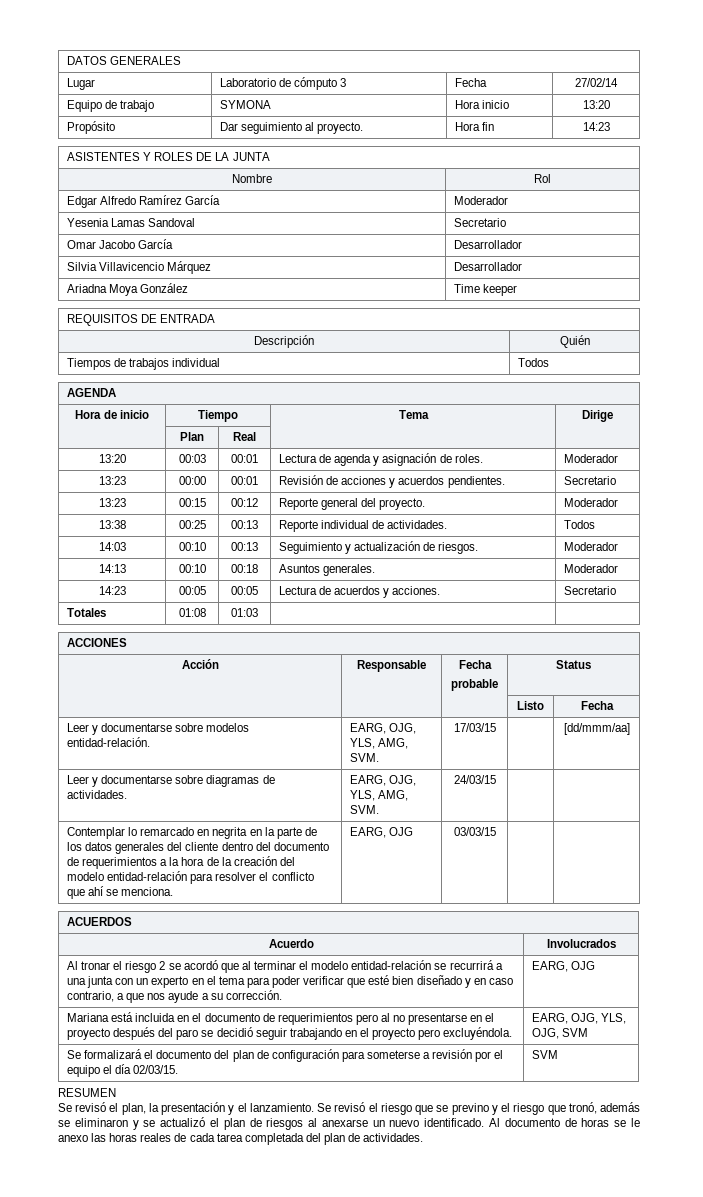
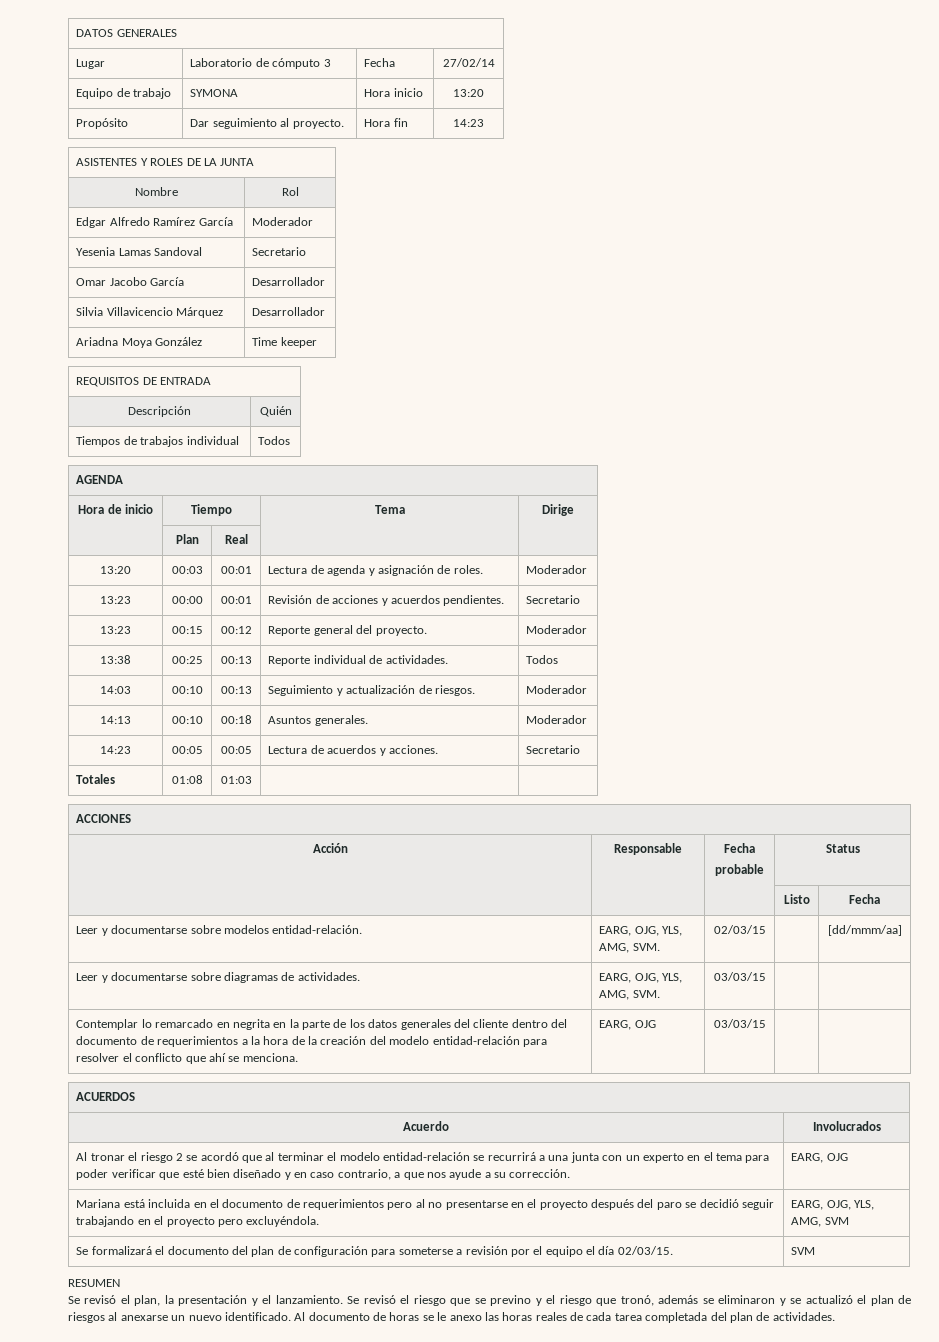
[453,723,496,732] 17/03/15 -> [713,925,766,934] 02/03/15
[453,775,496,784] 24/03/15 -> [713,972,766,981] 03/03/15
[532,1028,560,1039] OJG, -> [791,1217,822,1227] AMG,

